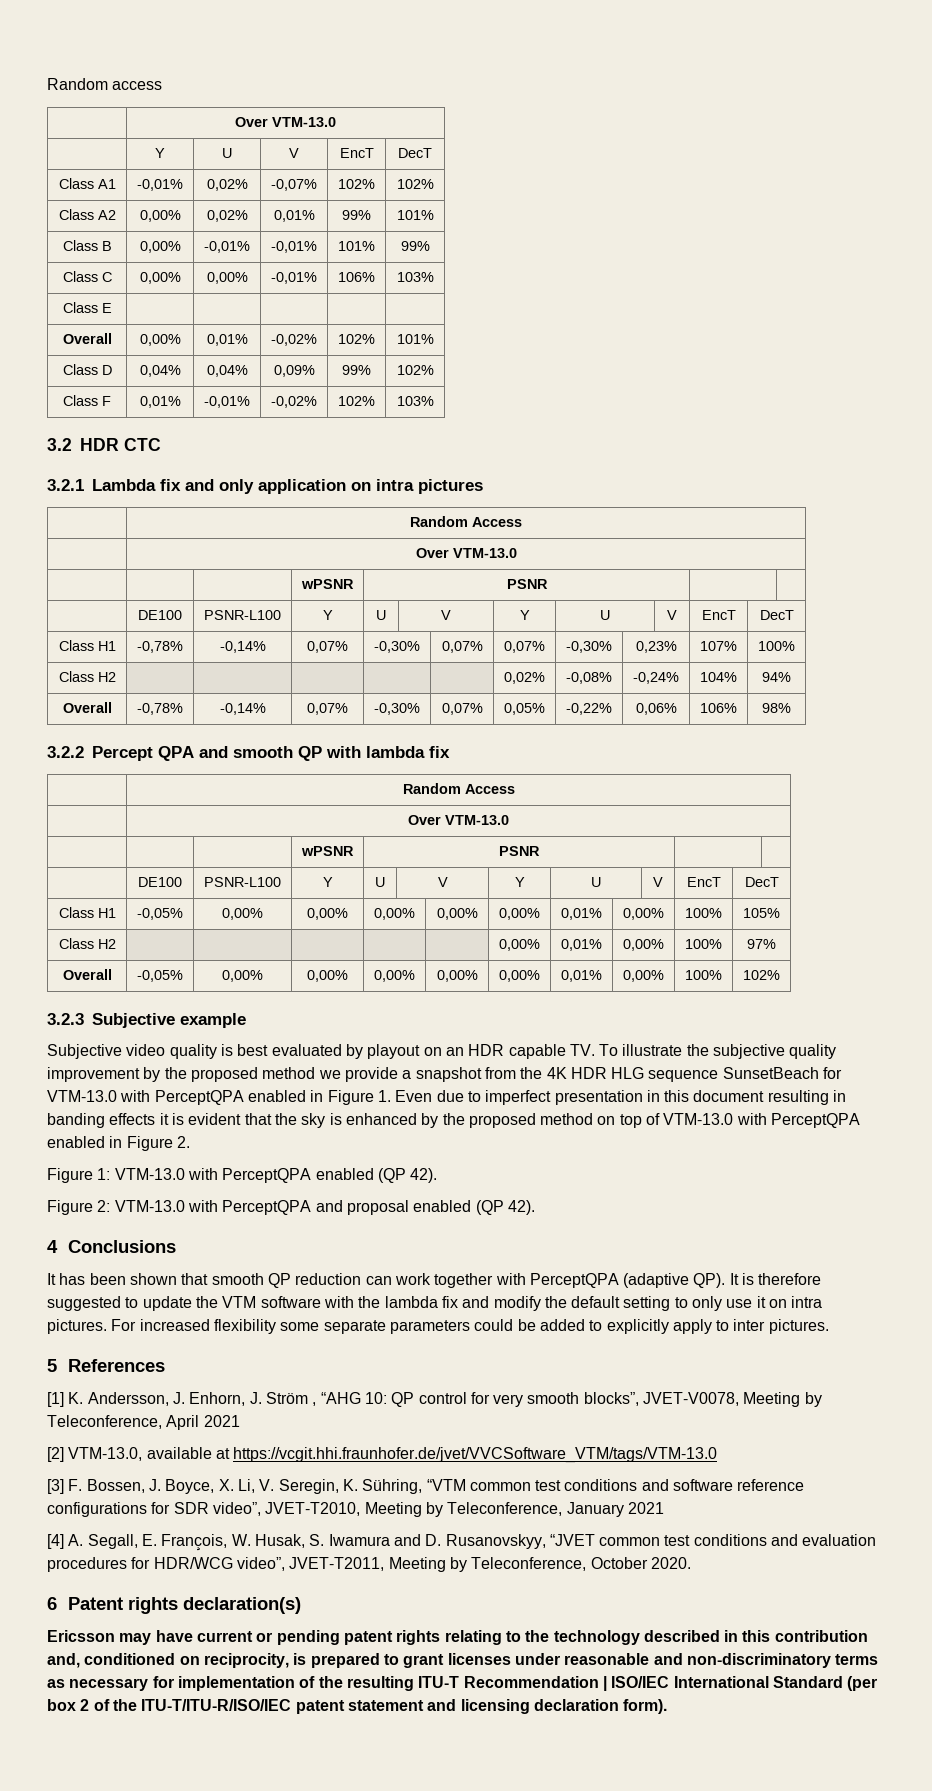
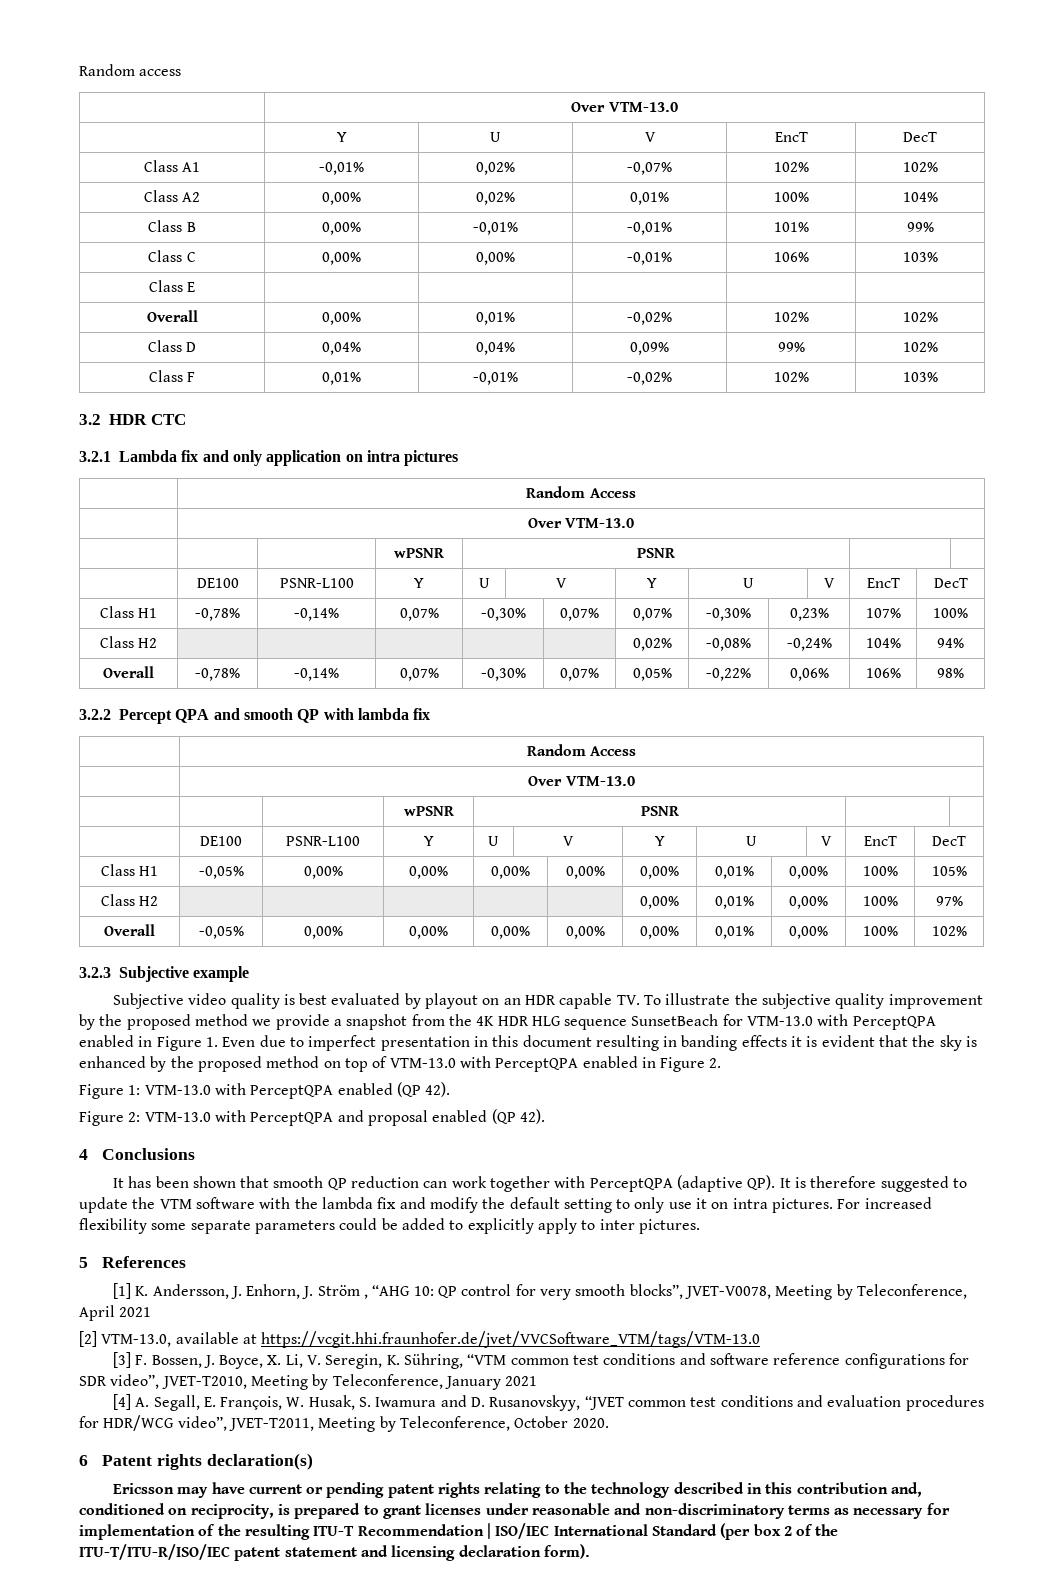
[342,210,371,220] [396,210,434,220] 99% | 101% -> [773,192,809,202] [902,192,938,202] 100% | 104%
[396,334,434,344] 101% -> [902,312,938,322] 102%

